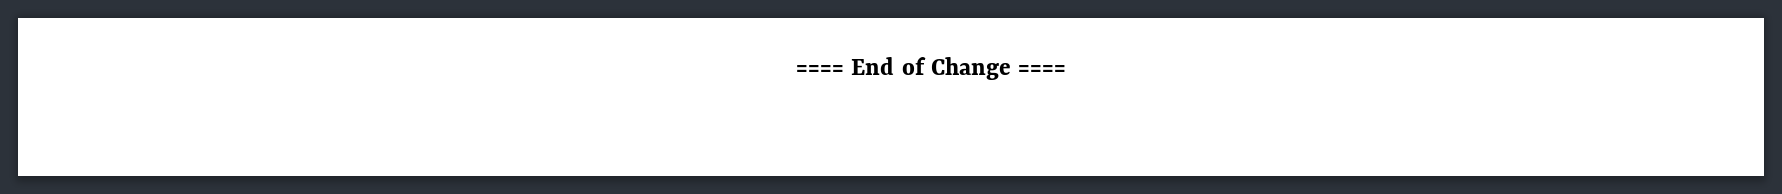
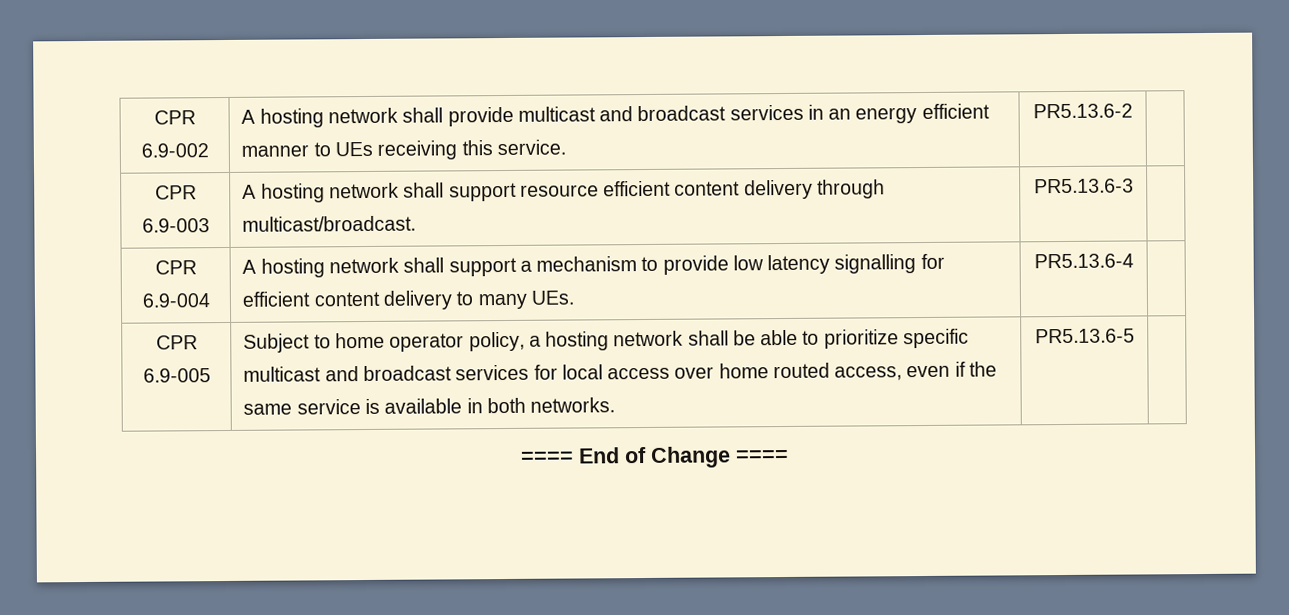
(796, 70) none -> [153,110,196,125] [140,143,209,158] [241,103,990,128] [241,139,566,160] [1032,103,1133,119] [154,185,197,200] [141,218,210,233] [242,179,885,203] [242,215,417,232] [1033,178,1134,194] [154,260,197,275] [141,293,210,308] [242,253,945,278] [242,290,574,310] [1033,253,1134,269] [155,335,198,350] [142,368,211,383] [243,328,969,353] [243,361,997,382] [243,397,616,415] [1034,328,1135,344] CPR 6.9-002 | A hosting network shall provide multicast and broadcast services in an energy efficient manner to UEs receiving this service. | PR5.13.6-2 | // CPR 6.9-003 | A hosting network shall support resource efficient content delivery through multicast/broadcast. | PR5.13.6-3 | // CPR 6.9-004 | A hosting network shall support a mechanism to provide low latency signalling for efficient content delivery to many UEs. | PR5.13.6-4 | // CPR 6.9-005 | Subject to home operator policy, a hosting network shall be able to prioritize specific multicast and broadcast services for local access over home routed access, even if the same service is available in both networks. | PR5.13.6-5 | //

